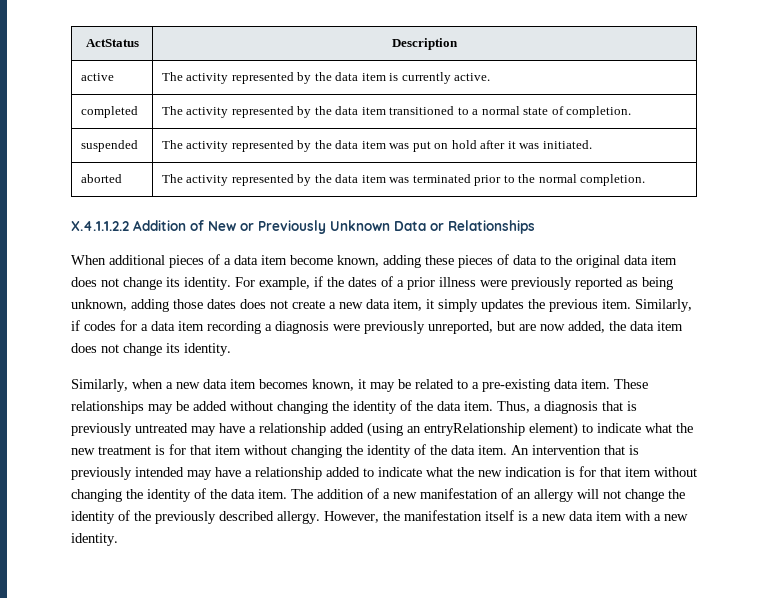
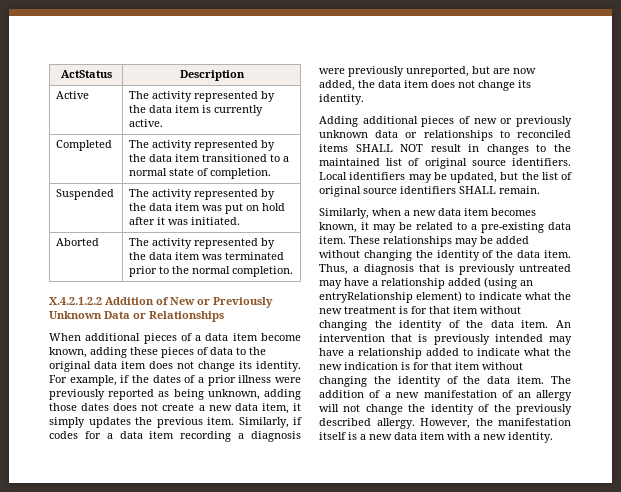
[80,73,114,81] active -> [56,91,90,99] Active
[80,106,138,118] completed -> [56,140,113,151] Completed
[80,140,138,152] suspended -> [56,189,115,200] Suspended
[80,174,122,183] aborted -> [56,238,100,246] Aborted
[71,221,129,231] X.4.1.1.2.2 -> [49,297,102,305] X.4.2.1.2.2
(231, 349) none -> [319,116,572,127] [319,130,571,141] [319,144,571,155] [319,158,571,169] [319,172,572,183] [319,186,540,197] // Adding additional pieces of new or previously unknown data or relationships to reconciled items SHALL NOT result in changes to the maintained list of original source identifiers. Local identifiers may be updated, but the list of original source identifiers SHALL remain.

